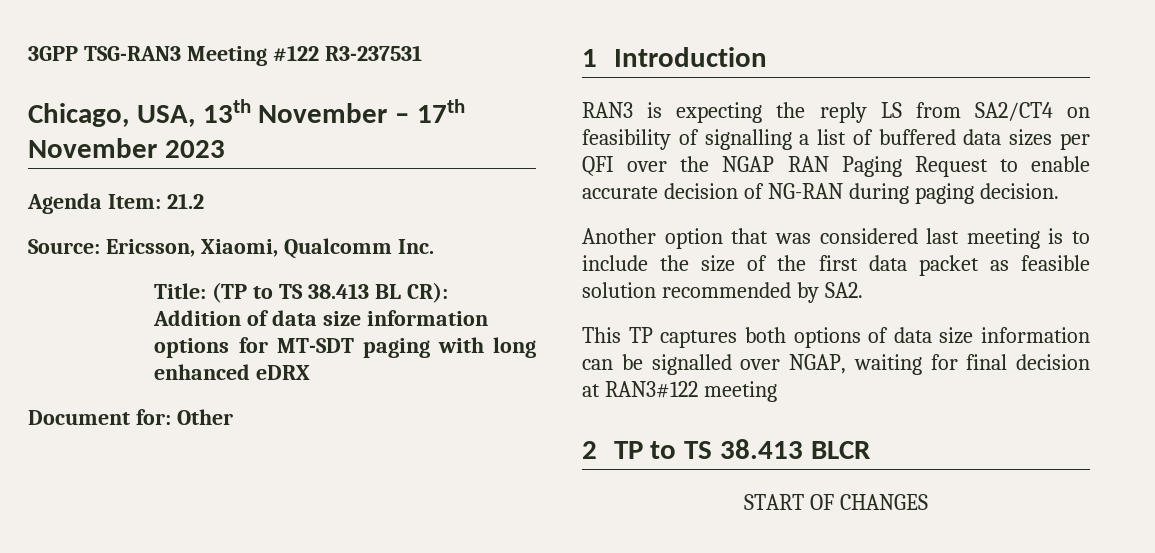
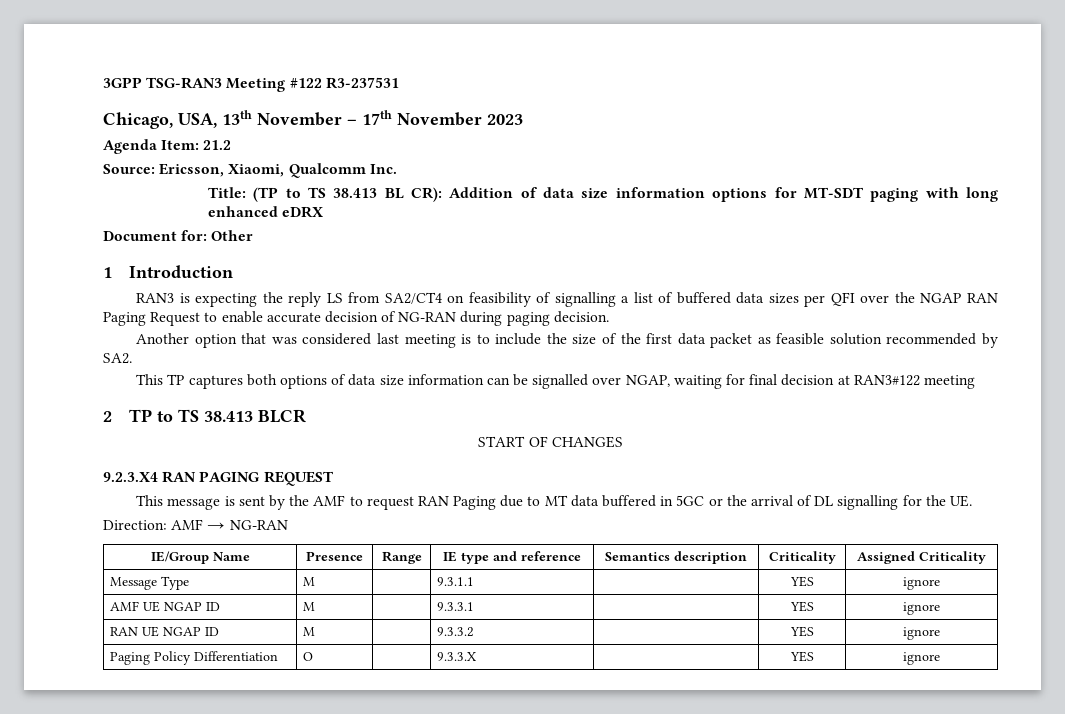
(928, 502) none -> [103,471,333,486] [136,495,973,510] [103,519,288,530] [150,551,250,564] [306,551,363,561] [381,551,422,564] [443,551,581,564] [605,551,747,564] [768,551,836,564] [857,551,986,564] [110,576,190,590] [303,577,316,586] [437,577,475,586] [789,576,814,587] [903,577,940,590] [110,601,221,612] [303,602,316,611] [437,602,475,611] [789,601,814,612] [903,602,940,615] [110,626,220,637] [303,627,316,636] [437,627,475,637] [789,626,814,637] [903,627,940,640] [110,651,279,665] [303,652,314,661] [437,652,478,661] [789,651,814,662] [903,652,940,665] // 9.2.3.X4 RAN PAGING REQUEST // This message is sent by the AMF to request RAN Paging due to MT data buffered in 5GC or the arrival of DL signalling for the UE. // Direction: AMF → NG-RAN // IE/Group Name | Presence | Range | IE type and reference | Semantics description | Criticality | Assigned Criticality // Message Type | M | | 9.3.1.1 | | YES | ignore // AMF UE NGAP ID | M | | 9.3.3.1 | | YES | ignore // RAN UE NGAP ID | M | | 9.3.3.2 | | YES | ignore // Paging Policy Differentiation | O | | 9.3.3.X | | YES | ignore

